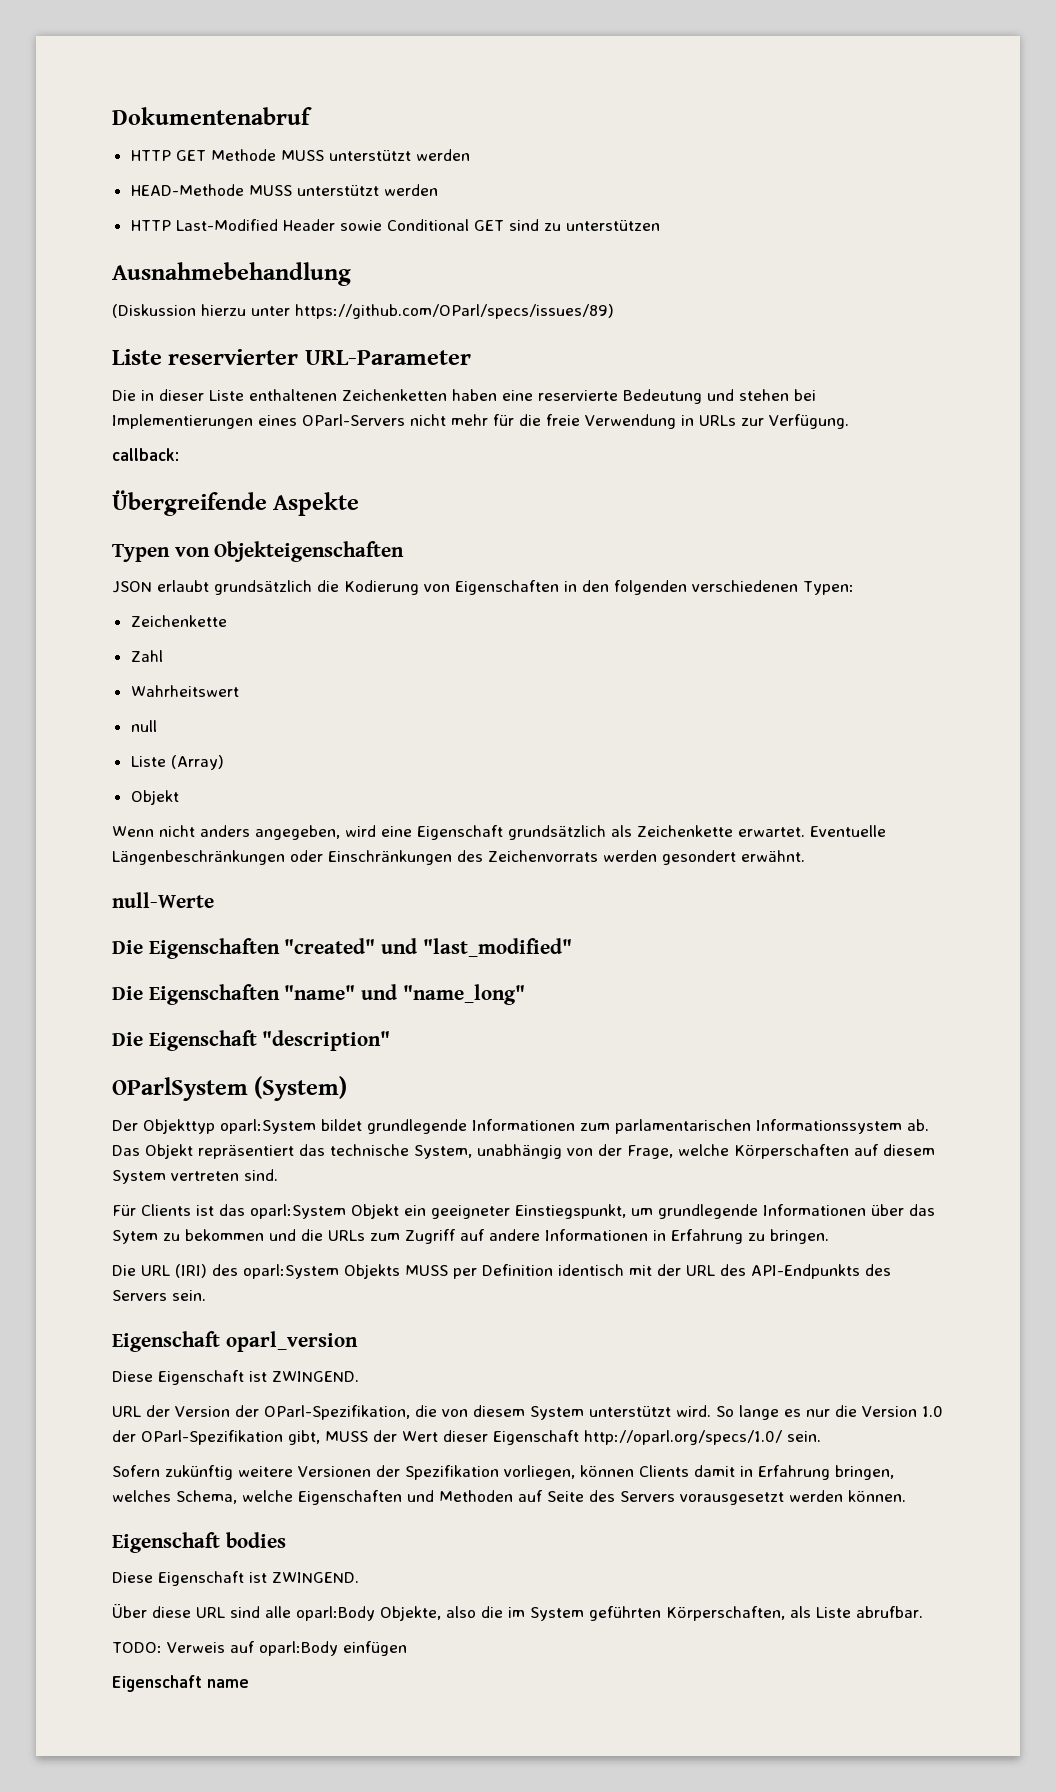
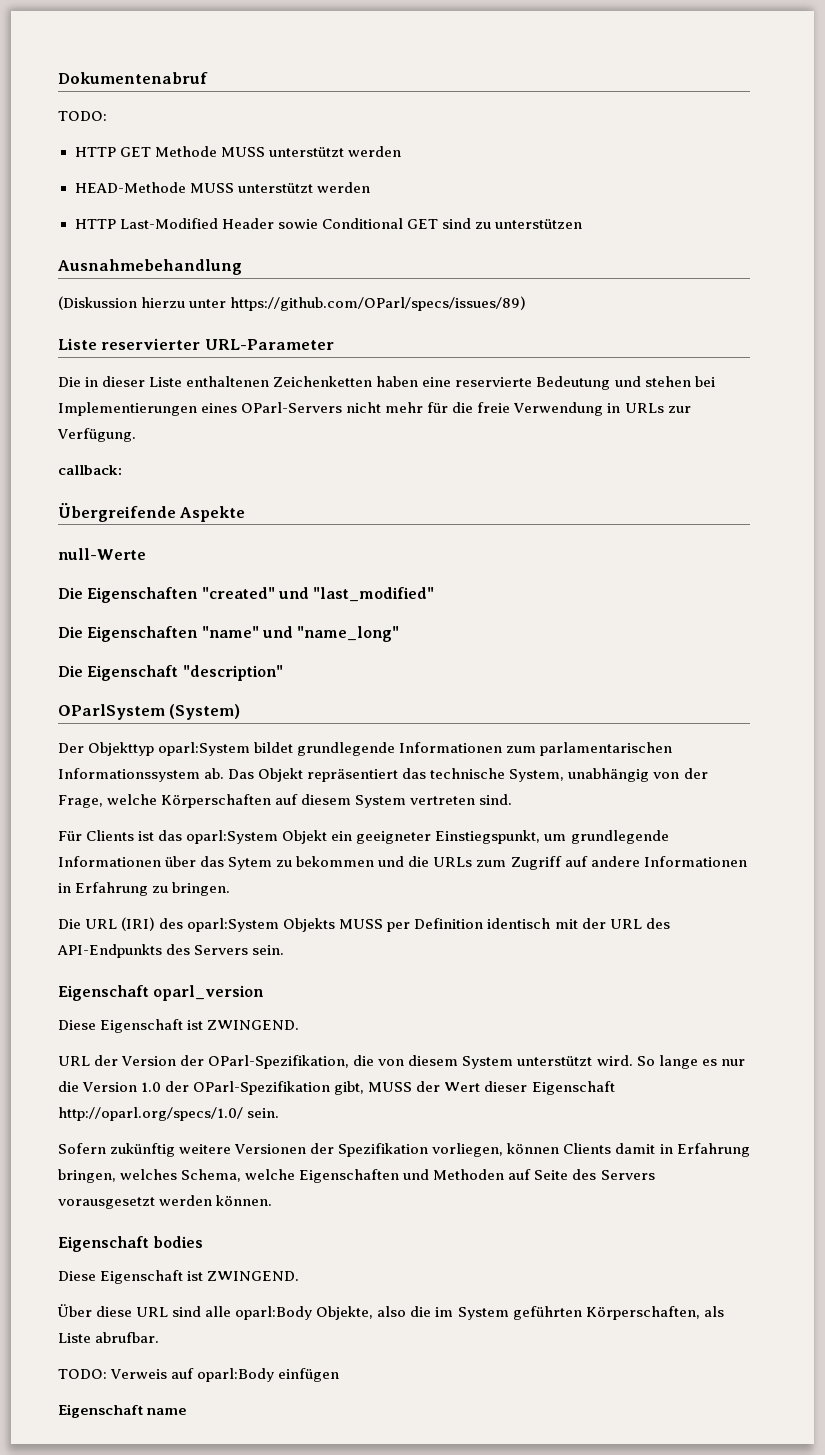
(312, 116) none -> [58,111,107,121] // TODO:
[112,541,405,562] [112,580,854,595] [130,615,227,627] [130,650,163,662] [130,685,239,697] [130,720,157,732] [130,755,224,770] [130,790,179,805] [112,825,886,840] [112,850,805,865] // Typen von Objekteigenschaften // JSON erlaubt grundsätzlich die Kodierung von Eigenschaften in den folgenden verschiedenen Typen: // Zeichenkette // Zahl // Wahrheitswert // null // Liste (Array) // Objekt // Wenn nicht anders angegeben, wird eine Eigenschaft grundsätzlich als Zeichenkette erwartet. Eventuelle Längenbeschränkungen oder Einschränkungen des Zeichenvorrats werden gesondert erwähnt. -> (246, 514) none

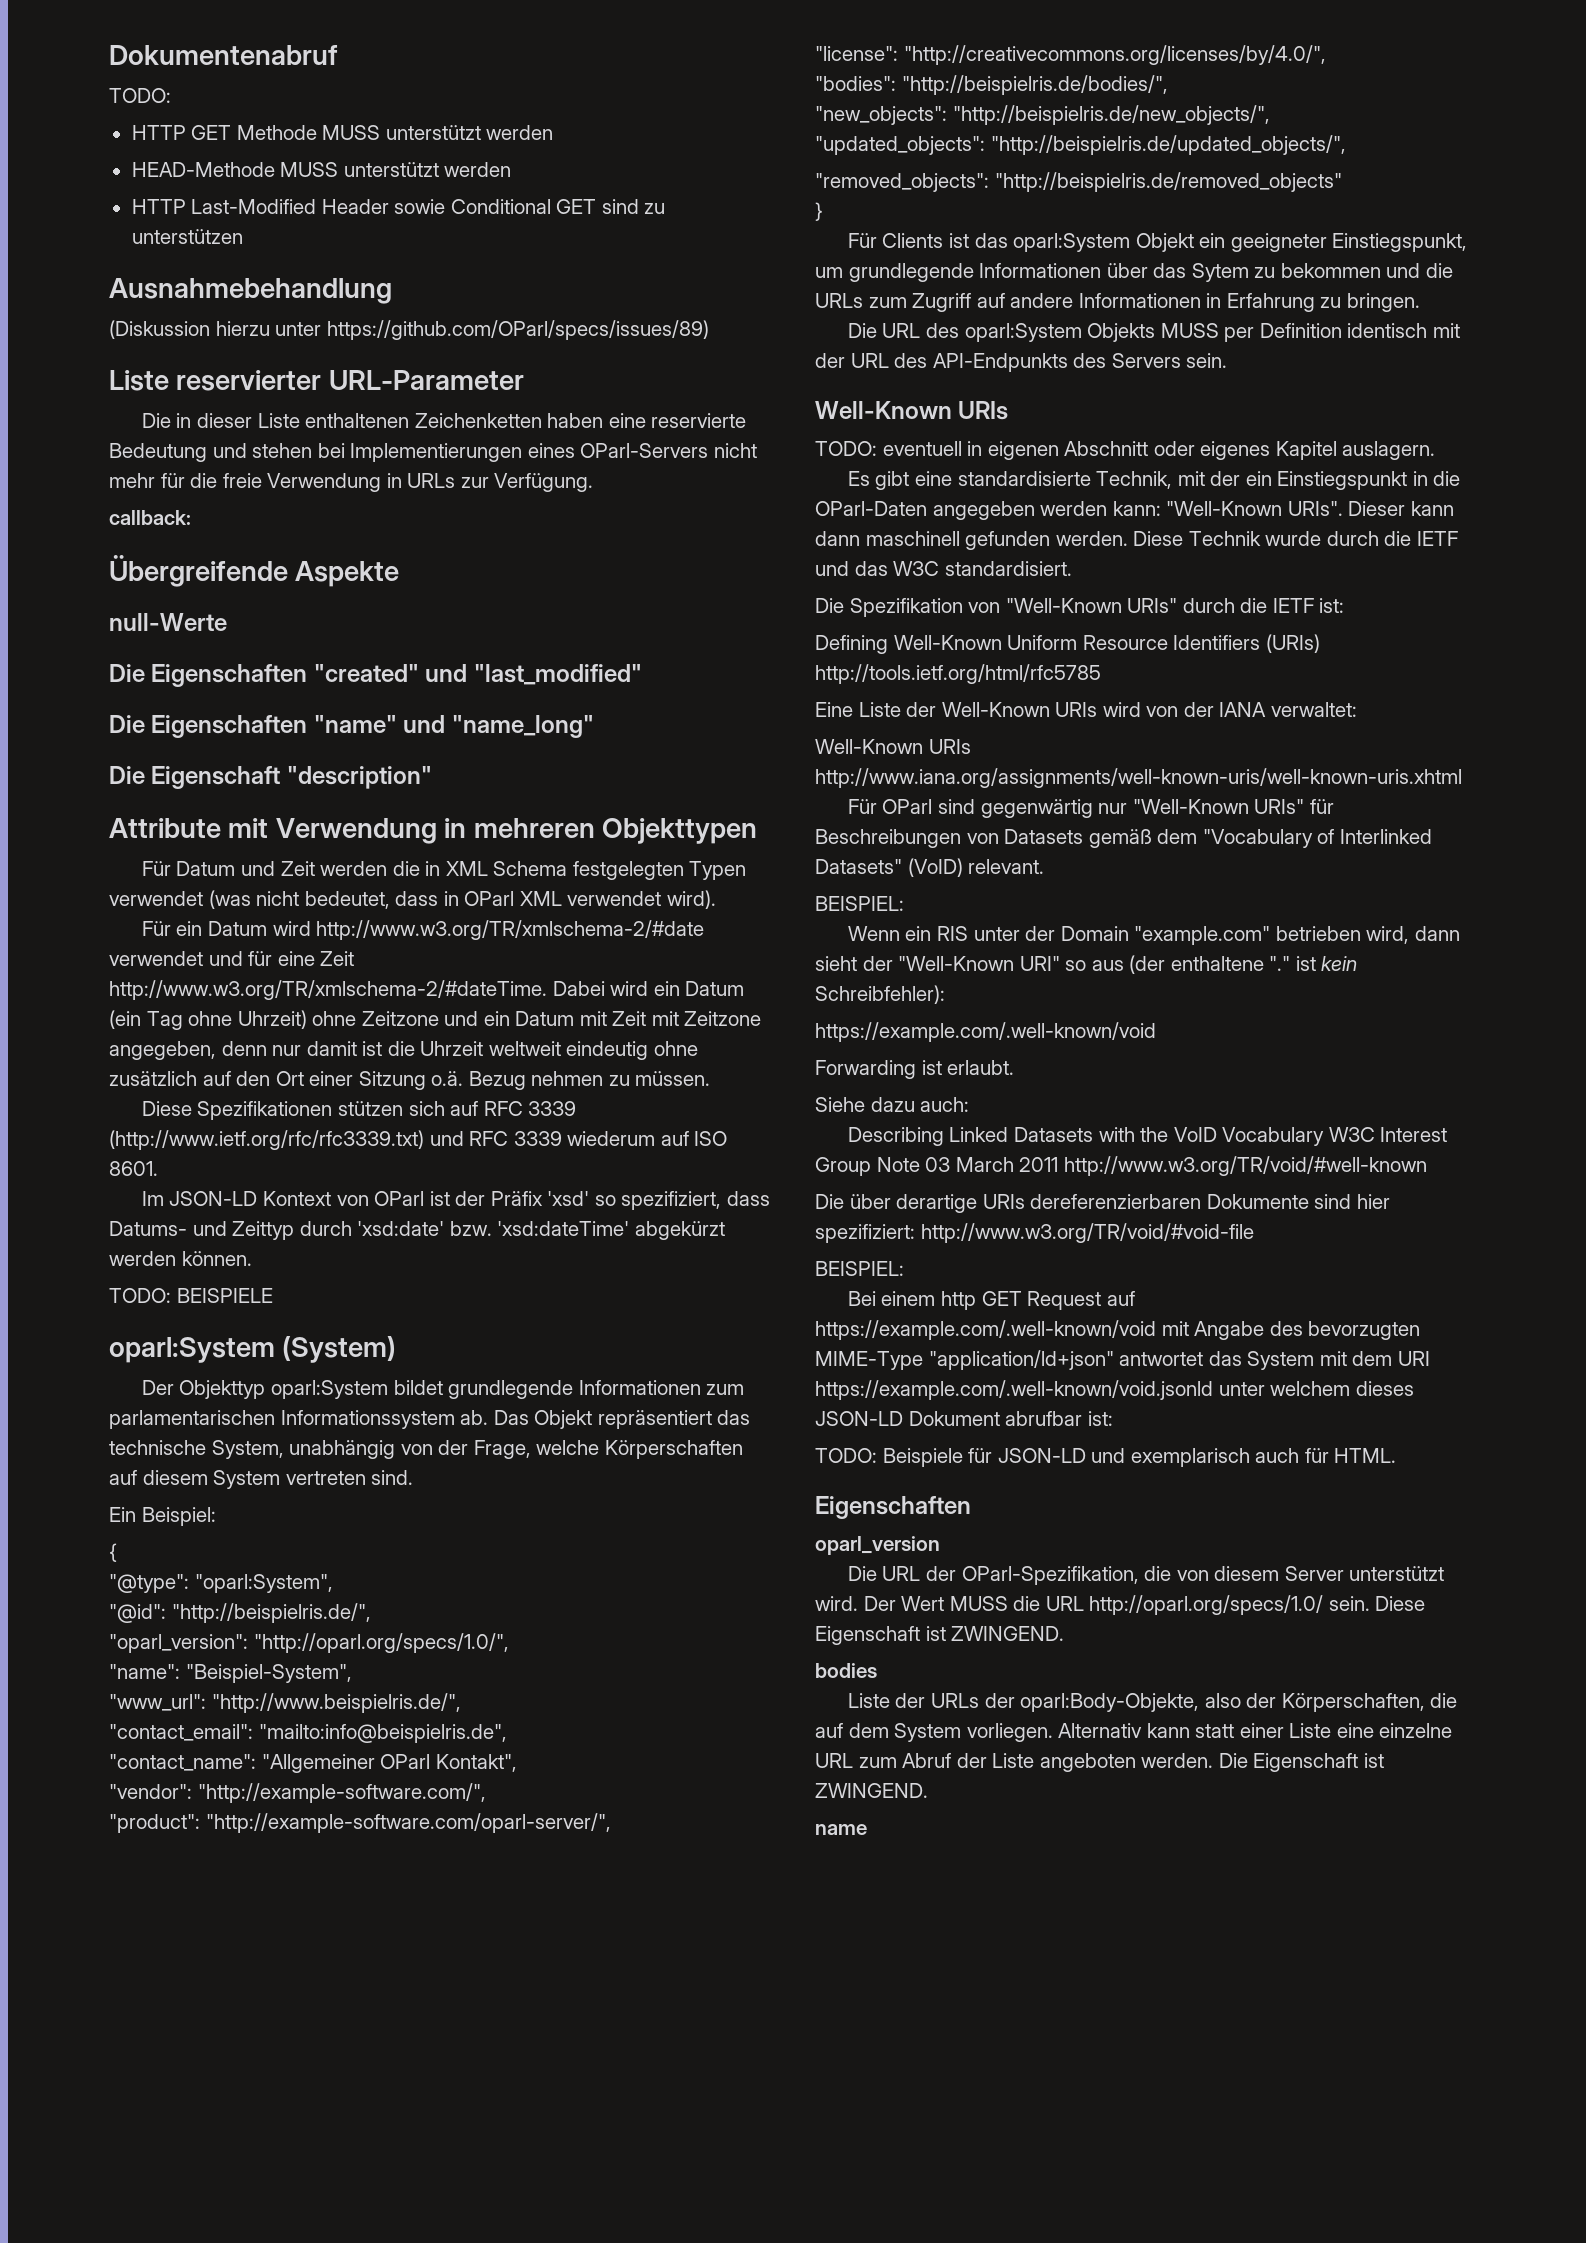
[58,704,165,720] OParlSystem -> [109,818,758,844] [141,861,747,880] [109,890,716,909] [141,920,705,940] [109,951,355,966] [109,980,745,1000] [109,1010,762,1030] [109,1041,698,1060] [109,1071,711,1090] [141,1101,577,1120] [109,1130,728,1150] [109,1161,158,1176] [141,1191,770,1210] [109,1221,725,1240] [109,1251,252,1266] [109,1288,273,1303] [109,1337,275,1363] Attribute mit Verwendung in mehreren Objekttypen // Für Datum und Zeit werden die in XML Schema festgelegten Typen verwendet (was nicht bedeutet, dass in OParl XML verwendet wird). // Für ein Datum wird http://www.w3.org/TR/xmlschema-2/#date verwendet und für eine Zeit http://www.w3.org/TR/xmlschema-2/#dateTime. Dabei wird ein Datum (ein Tag ohne Uhrzeit) ohne Zeitzone und ein Datum mit Zeit mit Zeitzone angegeben, denn nur damit ist die Uhrzeit weltweit eindeutig ohne zusätzlich auf den Ort einer Sitzung o.ä. Bezug nehmen zu müssen. // Diese Spezifikationen stützen sich auf RFC 3339 (http://www.ietf.org/rfc/rfc3339.txt) und RFC 3339 wiederum auf ISO 8601. // Im JSON-LD Kontext von OParl ist der Präfix 'xsd' so spezifiziert, dass Datums- und Zeittyp durch 'xsd:date' bzw. 'xsd:dateTime' abgekürzt werden können. // TODO: BEISPIELE // oparl:System
(513, 799) none -> [109,1507,216,1526] [109,1543,117,1562] [109,1574,333,1593] [109,1603,371,1623] [109,1633,509,1653] [109,1664,352,1683] [109,1693,461,1713] [109,1724,507,1743] [109,1754,517,1773] [109,1783,486,1803] [109,1813,611,1833] [815,45,1326,65] [815,75,1168,95] [815,105,1270,125] [815,135,1346,155] [815,172,1342,192] [815,202,823,221] // Ein Beispiel: // { // "@type": "oparl:System", // "@id": "http://beispielris.de/", // "oparl_version": "http://oparl.org/specs/1.0/", // "name": "Beispiel-System", // "www_url": "http://www.beispielris.de/", // "contact_email": "mailto:info@beispielris.de", // "contact_name": "Allgemeiner OParl Kontakt", // "vendor": "http://example-software.com/", // "product": "http://example-software.com/oparl-server/", // "license": "http://creativecommons.org/licenses/by/4.0/", // "bodies": "http://beispielris.de/bodies/", // "new_objects": "http://beispielris.de/new_objects/", // "updated_objects": "http://beispielris.de/updated_objects/", // "removed_objects": "http://beispielris.de/removed_objects" // }
[121,917,156,931] (IRI) -> (921, 330) none
[58,985,265,1001] [58,1019,300,1033] [58,1055,745,1069] [58,1081,615,1095] [58,1107,280,1121] [58,1143,750,1157] [58,1169,655,1183] [58,1195,273,1209] [58,1236,204,1252] [58,1270,300,1284] [57,1304,724,1320] [58,1332,160,1343] [58,1368,340,1382] [58,1404,143,1418] Eigenschaft oparl_version // Diese Eigenschaft ist ZWINGEND. // URL der Version der OParl-Spezifikation, die von diesem System unterstützt wird. So lange es nur die Version 1.0 der OParl-Spezifikation gibt, MUSS der Wert dieser Eigenschaft http://oparl.org/specs/1.0/ sein. // Sofern zukünftig weitere Versionen der Spezifikation vorliegen, können Clients damit in Erfahrung bringen, welches Schema, welche Eigenschaften und Methoden auf Seite des Servers vorausgesetzt werden können. // Eigenschaft bodies // Diese Eigenschaft ist ZWINGEND. // Über diese URL sind alle oparl:Body Objekte, also die im System geführten Körperschaften, als Liste abrufbar. // TODO: Verweis auf oparl:Body einfügen // Eigenschaft -> [815,401,1009,420] [815,441,1436,460] [847,471,1461,490] [815,501,1454,520] [815,531,1458,550] [815,561,1072,576] [815,598,1345,617] [815,634,1320,654] [815,664,1101,684] [815,702,1357,717] [815,739,971,754] [815,768,1462,788] [847,799,1334,818] [815,829,1432,848] [815,858,1045,877] [815,896,904,911] [847,926,1460,945] [815,955,1358,974] [815,985,945,1004] [815,1022,1156,1042] [815,1060,1015,1079] [815,1097,970,1112] [847,1127,1448,1146] [815,1156,1427,1176] [815,1194,1390,1213] [815,1223,1254,1243] [815,1261,904,1276] [847,1291,1135,1310] [815,1320,1421,1340] [815,1350,1430,1370] [815,1380,1414,1400] [815,1411,1113,1426] [815,1448,1397,1467] [815,1496,971,1519] [815,1536,940,1555] [847,1566,1445,1585] [815,1595,1426,1615] [815,1626,1065,1645] [815,1663,877,1678] [847,1693,1458,1712] [815,1723,1453,1742] [815,1753,1384,1772] [815,1783,928,1798] Well-Known URIs // TODO: eventuell in eigenen Abschnitt oder eigenes Kapitel auslagern. // Es gibt eine standardisierte Technik, mit der ein Einstiegspunkt in die OParl-Daten angegeben werden kann: "Well-Known URIs". Dieser kann dann maschinell gefunden werden. Diese Technik wurde durch die IETF und das W3C standardisiert. // Die Spezifikation von "Well-Known URIs" durch die IETF ist: // Defining Well-Known Uniform Resource Identifiers (URIs) http://tools.ietf.org/html/rfc5785 // Eine Liste der Well-Known URIs wird von der IANA verwaltet: // Well-Known URIs http://www.iana.org/assignments/well-known-uris/well-known-uris.xhtml // Für OParl sind gegenwärtig nur "Well-Known URIs" für Beschreibungen von Datasets gemäß dem "Vocabulary of Interlinked Datasets" (VoID) relevant. // BEISPIEL: // Wenn ein RIS unter der Domain "example.com" betrieben wird, dann sieht der "Well-Known URI" so aus (der enthaltene "." ist kein Schreibfehler): // https://example.com/.well-known/void // Forwarding ist erlaubt. // Siehe dazu auch: // Describing Linked Datasets with the VoID Vocabulary W3C Interest Group Note 03 March 2011 http://www.w3.org/TR/void/#well-known // Die über derartige URIs dereferenzierbaren Dokumente sind hier spezifiziert: http://www.w3.org/TR/void/#void-file // BEISPIEL: // Bei einem http GET Request auf https://example.com/.well-known/void mit Angabe des bevorzugten MIME-Type "application/ld+json" antwortet das System mit dem URI https://example.com/.well-known/void.jsonld unter welchem dieses JSON-LD Dokument abrufbar ist: // TODO: Beispiele für JSON-LD und exemplarisch auch für HTML. // Eigenschaften // oparl_version // Die URL der OParl-Spezifikation, die von diesem Server unterstützt wird. Der Wert MUSS die URL http://oparl.org/specs/1.0/ sein. Diese Eigenschaft ist ZWINGEND. // bodies // Liste der URLs der oparl:Body-Objekte, also der Körperschaften, die auf dem System vorliegen. Alternativ kann statt einer Liste eine einzelne URL zum Abruf der Liste angeboten werden. Die Eigenschaft ist ZWINGEND. //

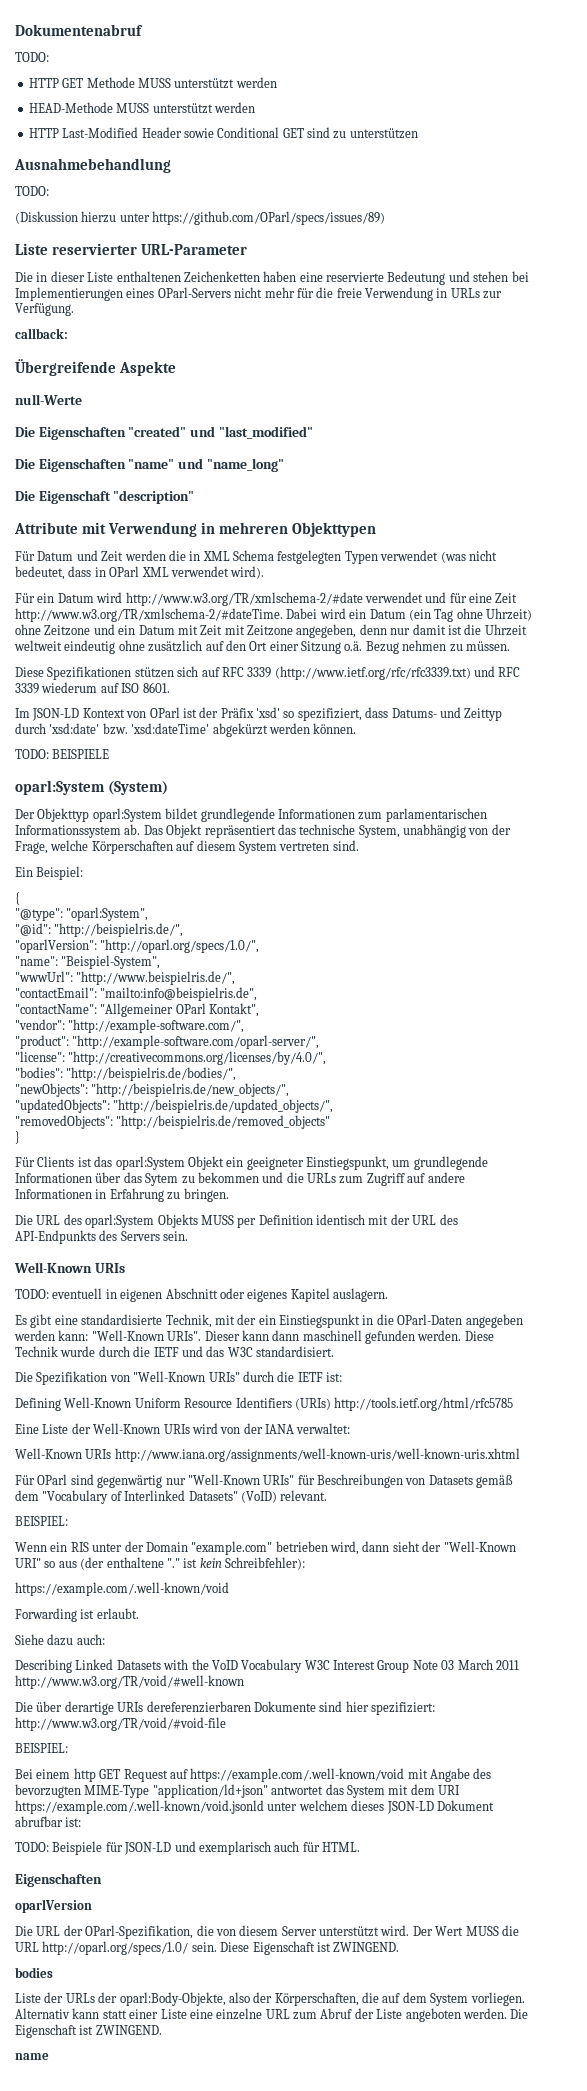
(392, 291) none -> [15,186,49,196] // TODO:
[109,1634,248,1653] "oparl_version": -> [15,939,97,953] "oparlVersion":
[109,1694,206,1711] "www_url": -> [15,971,73,982] "wwwUrl":
[109,1724,253,1741] "contact_email": -> [15,987,97,998] "contactEmail":
[109,1754,256,1771] "contact_name": -> [15,1004,97,1014] "contactName":
[815,106,947,125] "new_objects": -> [15,1083,88,1097] "newObjects":
[815,136,985,155] "updated_objects": -> [15,1099,110,1113] "updatedObjects":
[815,173,989,192] "removed_objects": -> [15,1115,113,1129] "removedObjects":
[815,1536,940,1555] oparl_version -> [15,1899,92,1913] oparlVersion

